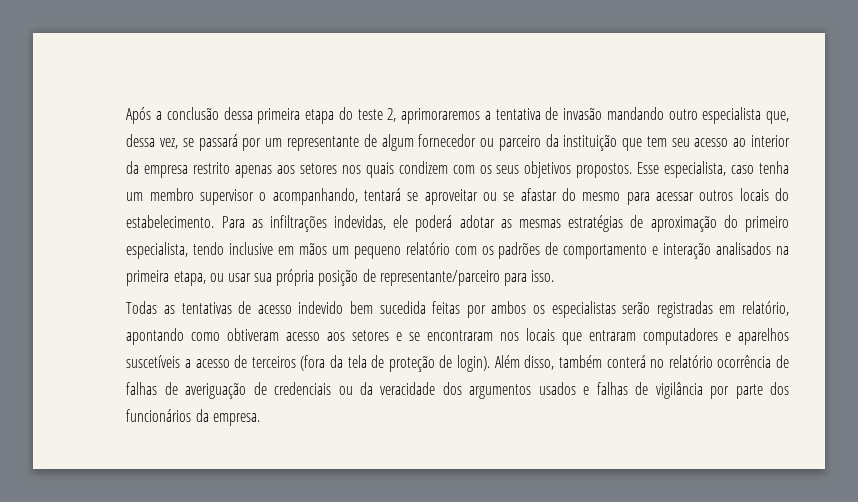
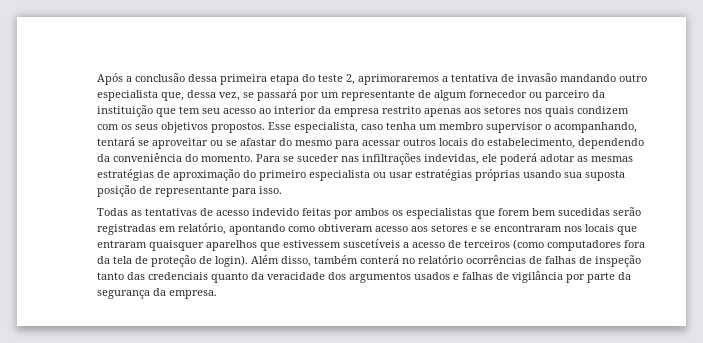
[126,215,263,228] estabelecimento. Para as -> [486,138,644,149] [96,153,359,162] estabelecimento, dependendo da conveniência do momento. Para se suceder nas
[126,242,790,259] [126,269,315,286] especialista, tendo inclusive em mãos um pequeno relatório com os padrões de comportamento e interação analisados na primeira etapa, ou usar sua própria -> [308,169,625,181] especialista ou usar estratégias próprias usando sua suposta
[379,270,500,286] representante/parceiro -> [154,186,229,197] representante
[349,301,426,314] bem sucedida -> (299, 212) none
(616, 309) none -> [474,208,610,219] que forem bem sucedidas
[643,328,790,345] computadores e aparelhos -> [148,240,341,251] quaisquer aparelhos que estivessem
[300,355,326,371] (fora -> [512,239,645,251] (como computadores fora
[717,355,772,368] ocorrência -> [465,255,526,264] ocorrências
[185,382,353,399] averiguação de credenciais ou -> [594,255,641,267] [96,272,248,283] inspeção tanto das credenciais quanto
[769,382,789,395] [126,409,192,422] dos funcionários -> [617,272,631,280] [96,290,150,299] da segurança

